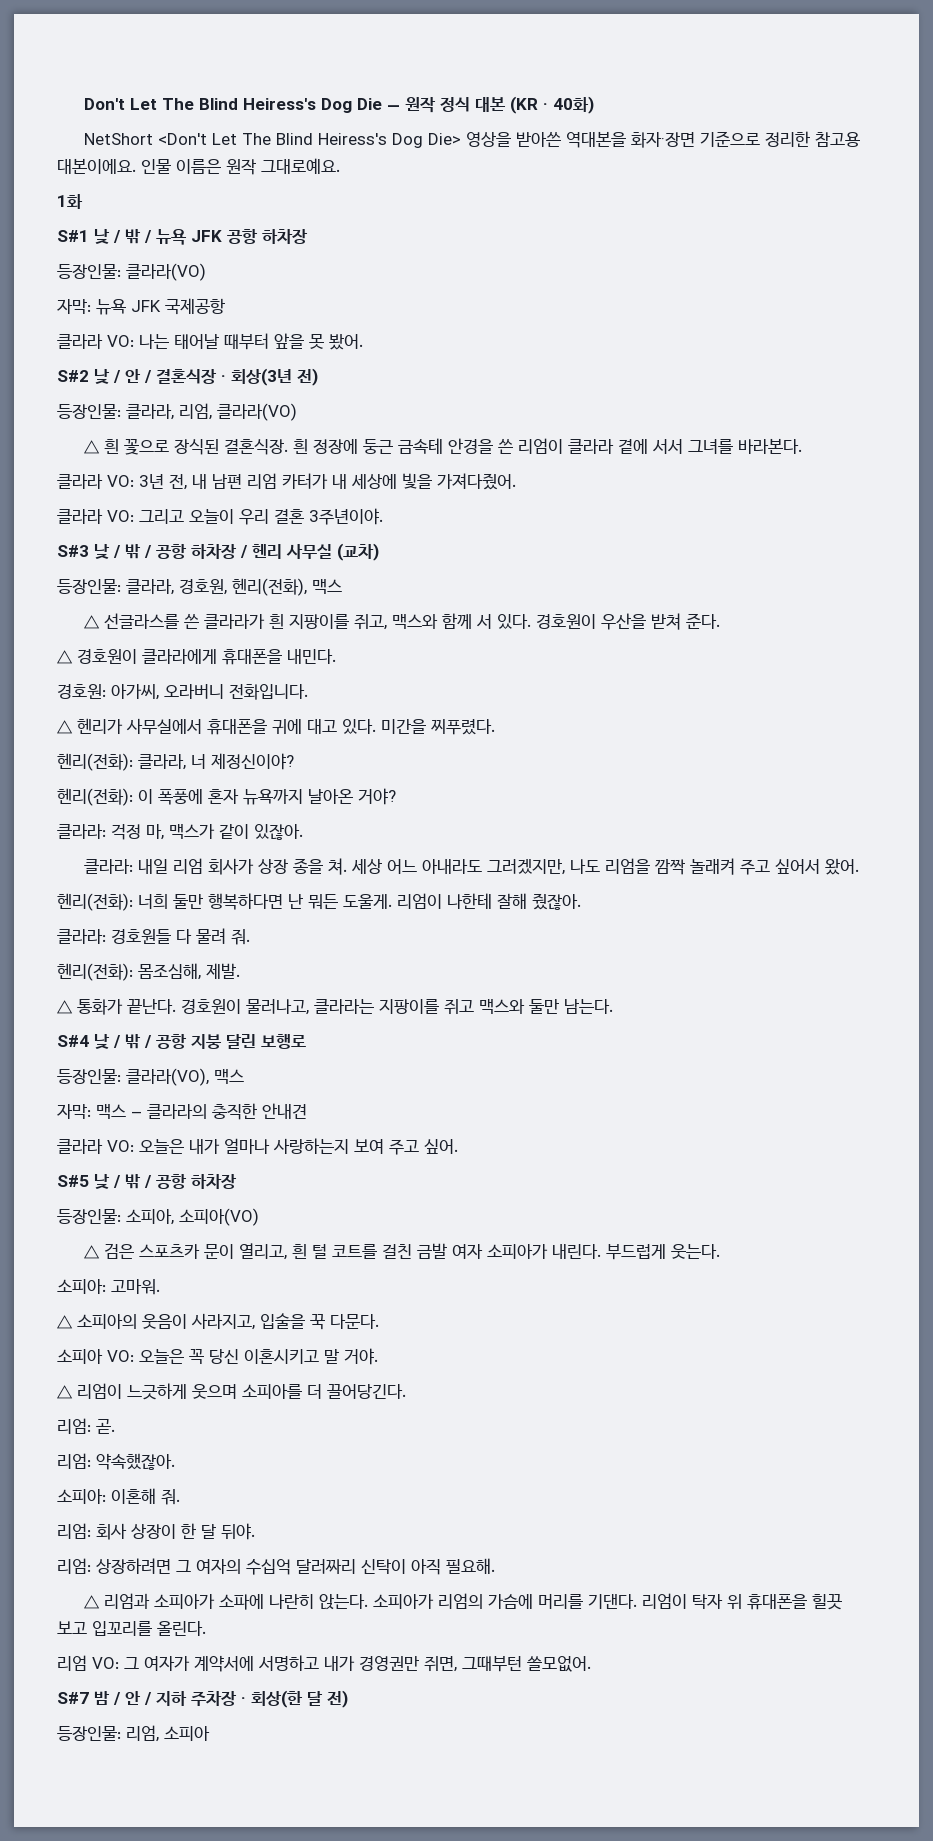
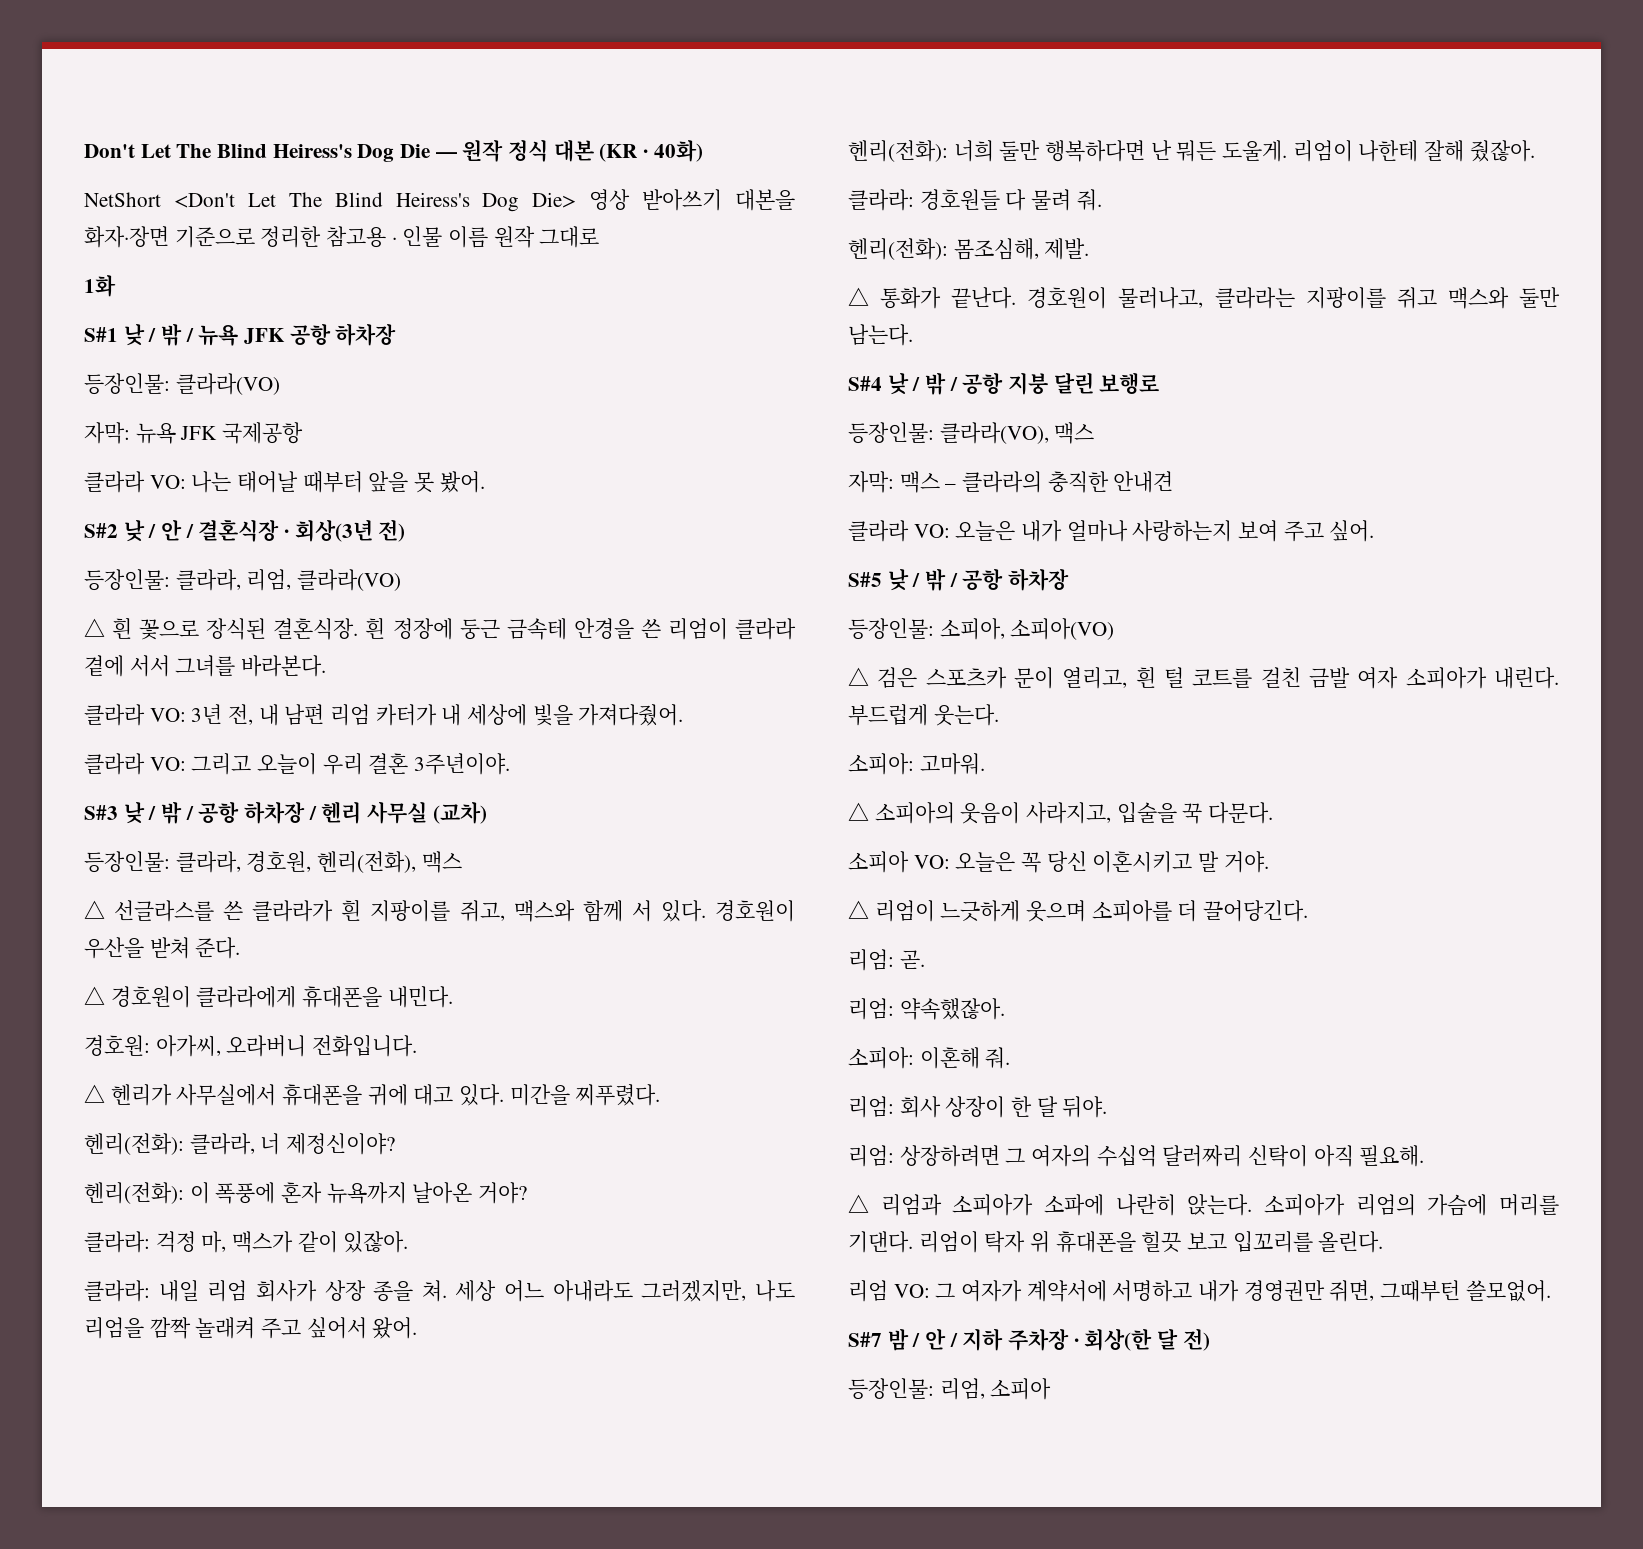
[465,131,626,148] 영상을 받아쓴 역대본을 -> [589,189,795,211] 영상 받아쓰기 대본을
[57,158,340,175] 대본이에요. 인물 이름은 원작 그대로예요. -> [391,226,600,248] · 인물 이름 원작 그대로

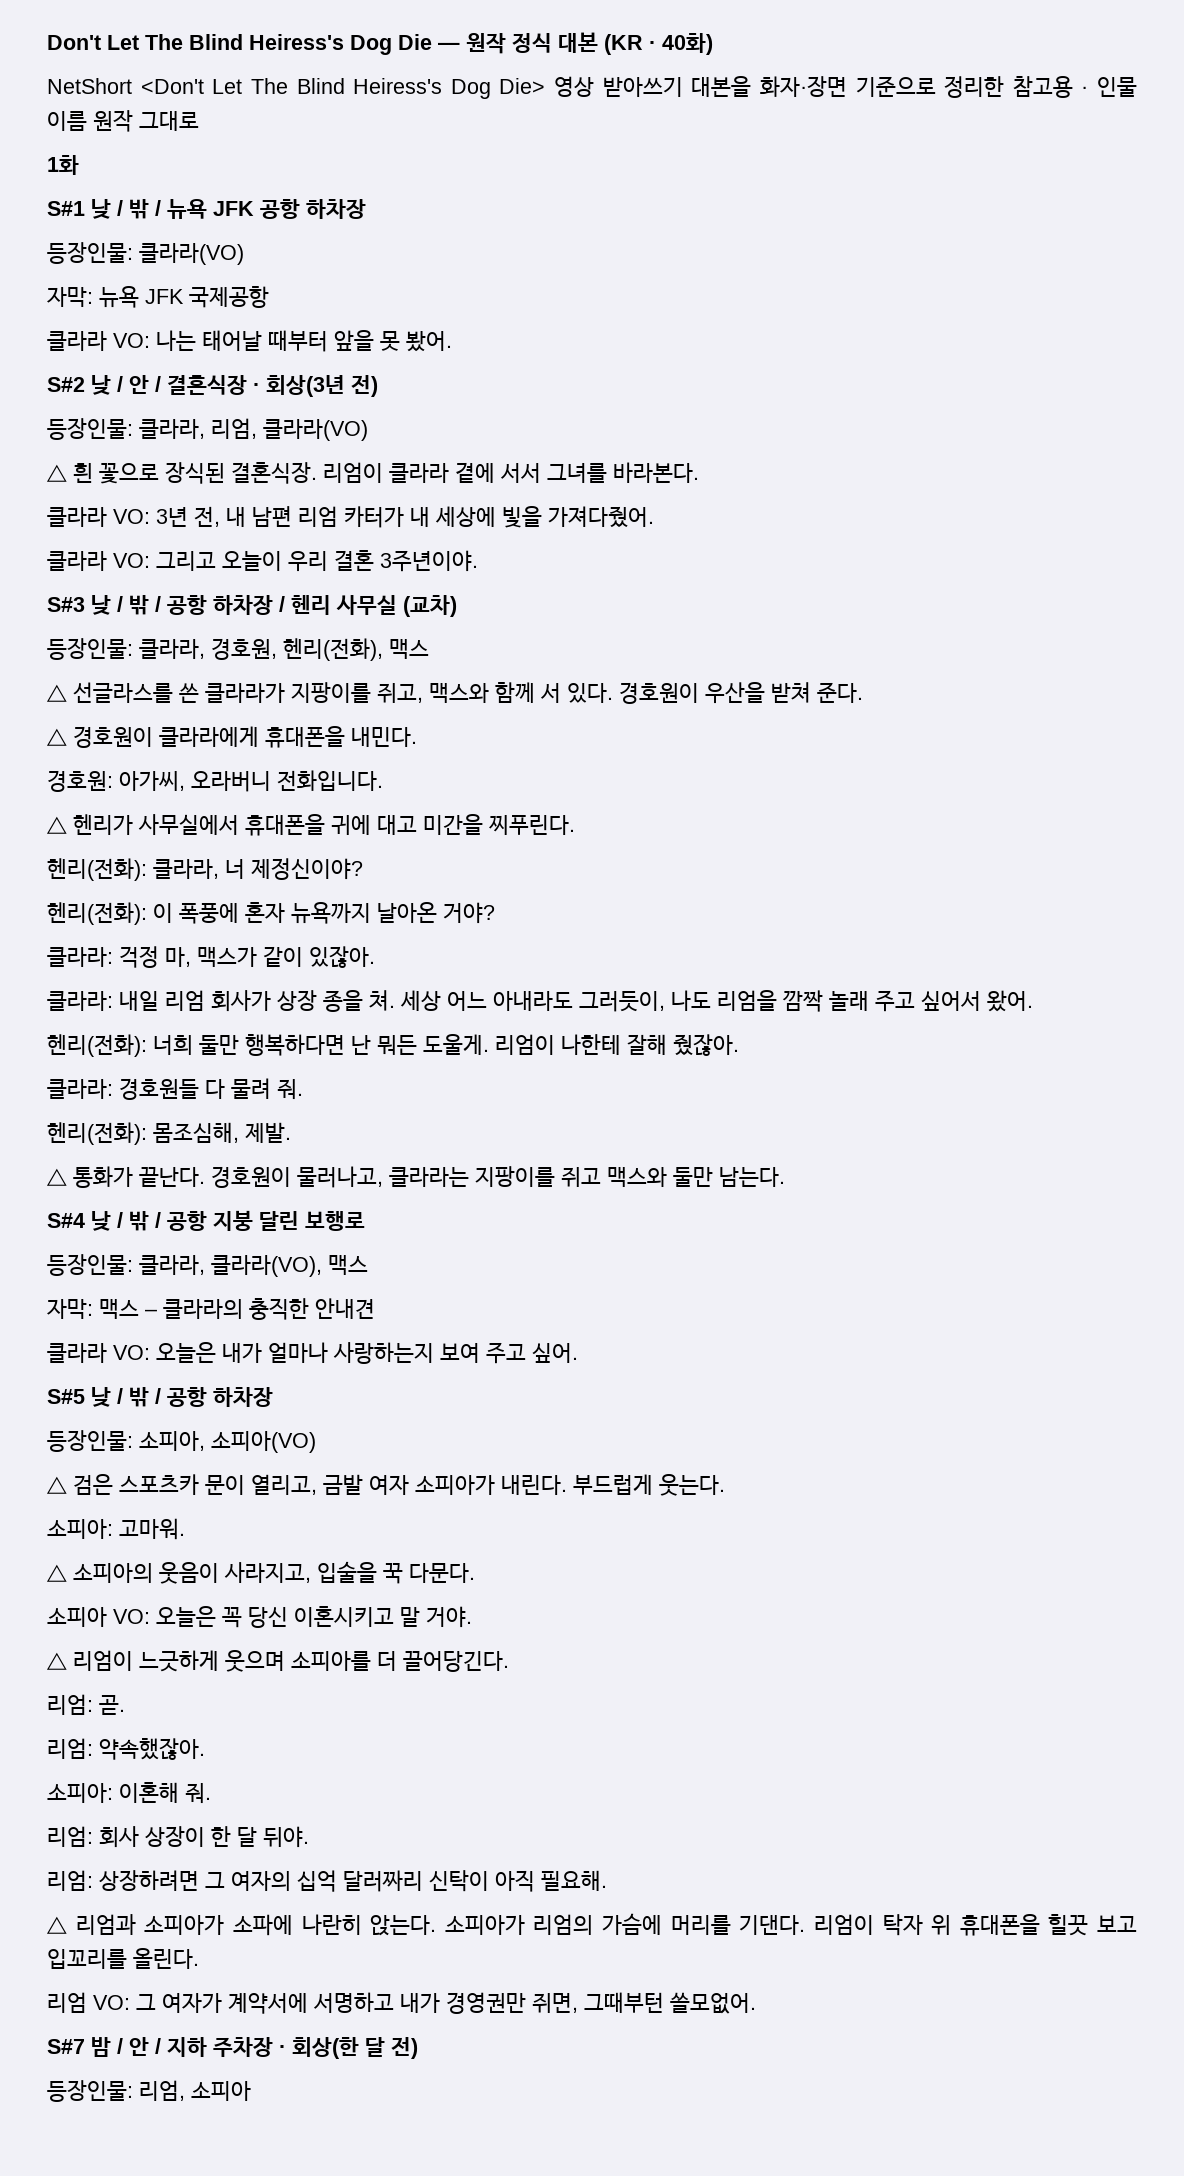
[365,617,661,640] 흰 정장에 둥근 금속테 안경을 쓴 -> (317, 473) none
[341,899,362,921] 흰 -> (285, 693) none
[459,1084,661,1106] 있다. 미간을 찌푸렸다. -> [423,814,575,835] 미간을 찌푸린다.
[641,1280,747,1302] 그러겠지만, -> [579,991,665,1012] 그러듯이,
[195,1317,256,1339] 놀래켜 -> [829,991,869,1011] 놀래
(934, 433) none -> [139,1255,205,1275] 클라라,
[1135,666,1301,688] 흰 털 코트를 걸친 -> (317, 1484) none
[1096,1145,1157,1167] 수십억 -> [297,1870,337,1892] 십억

